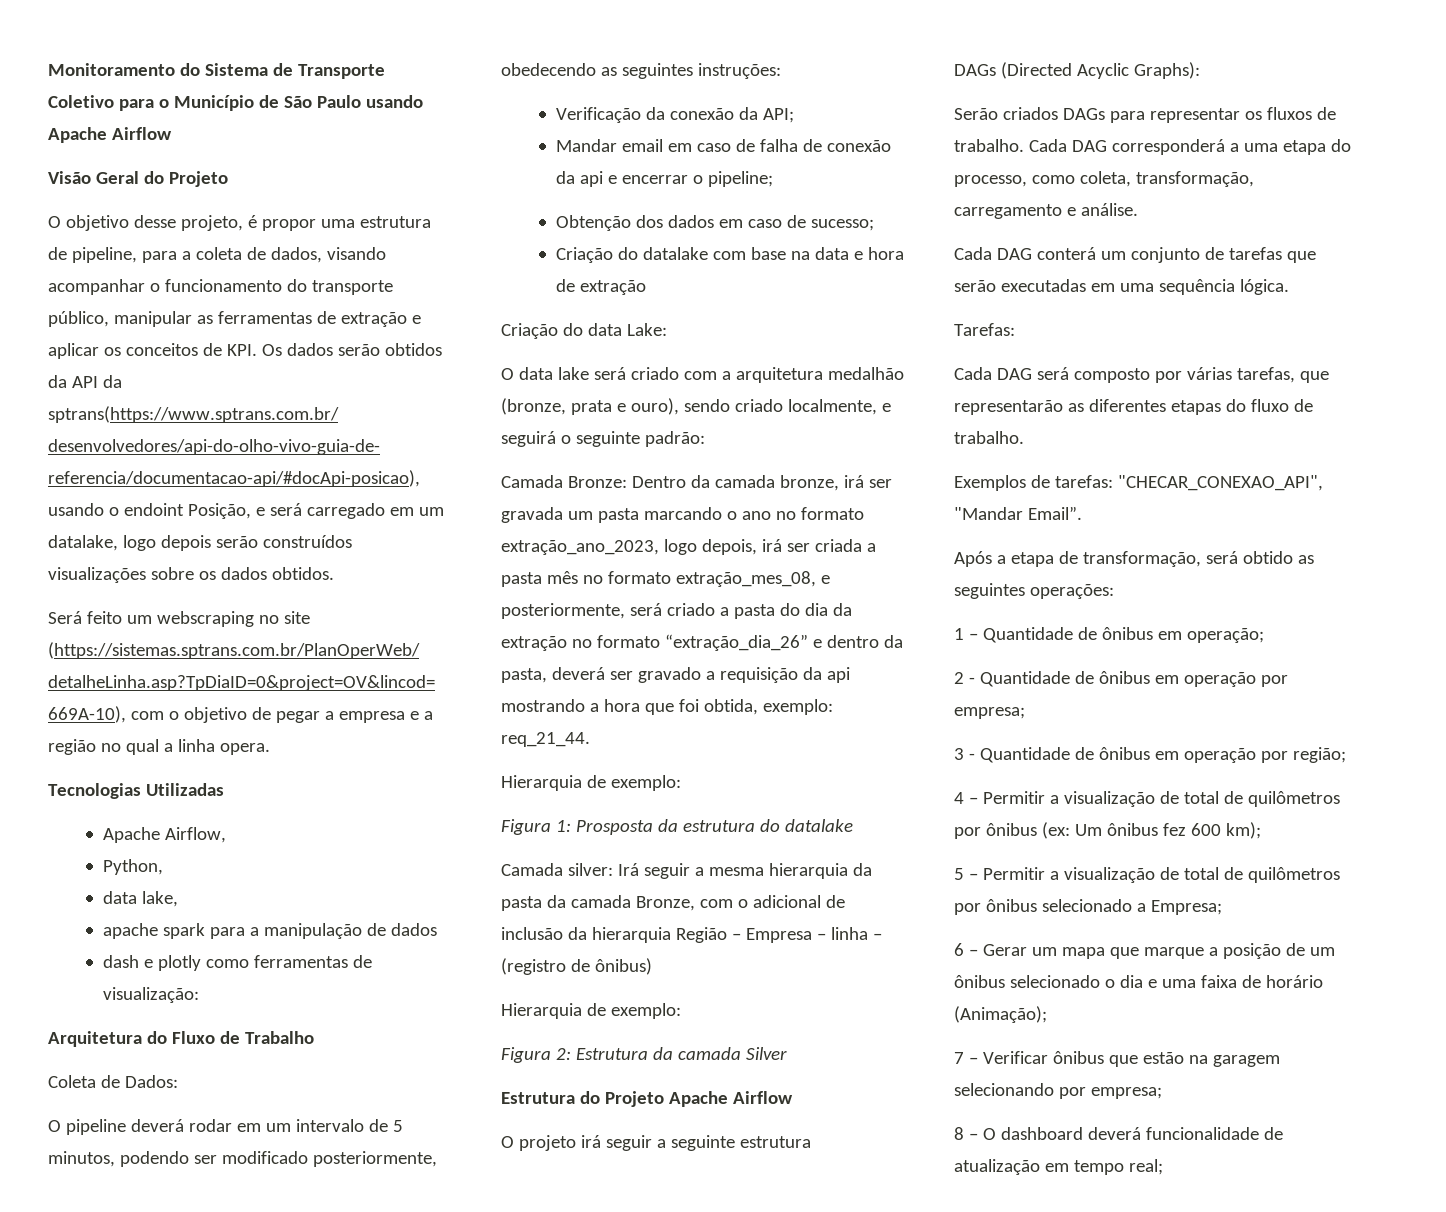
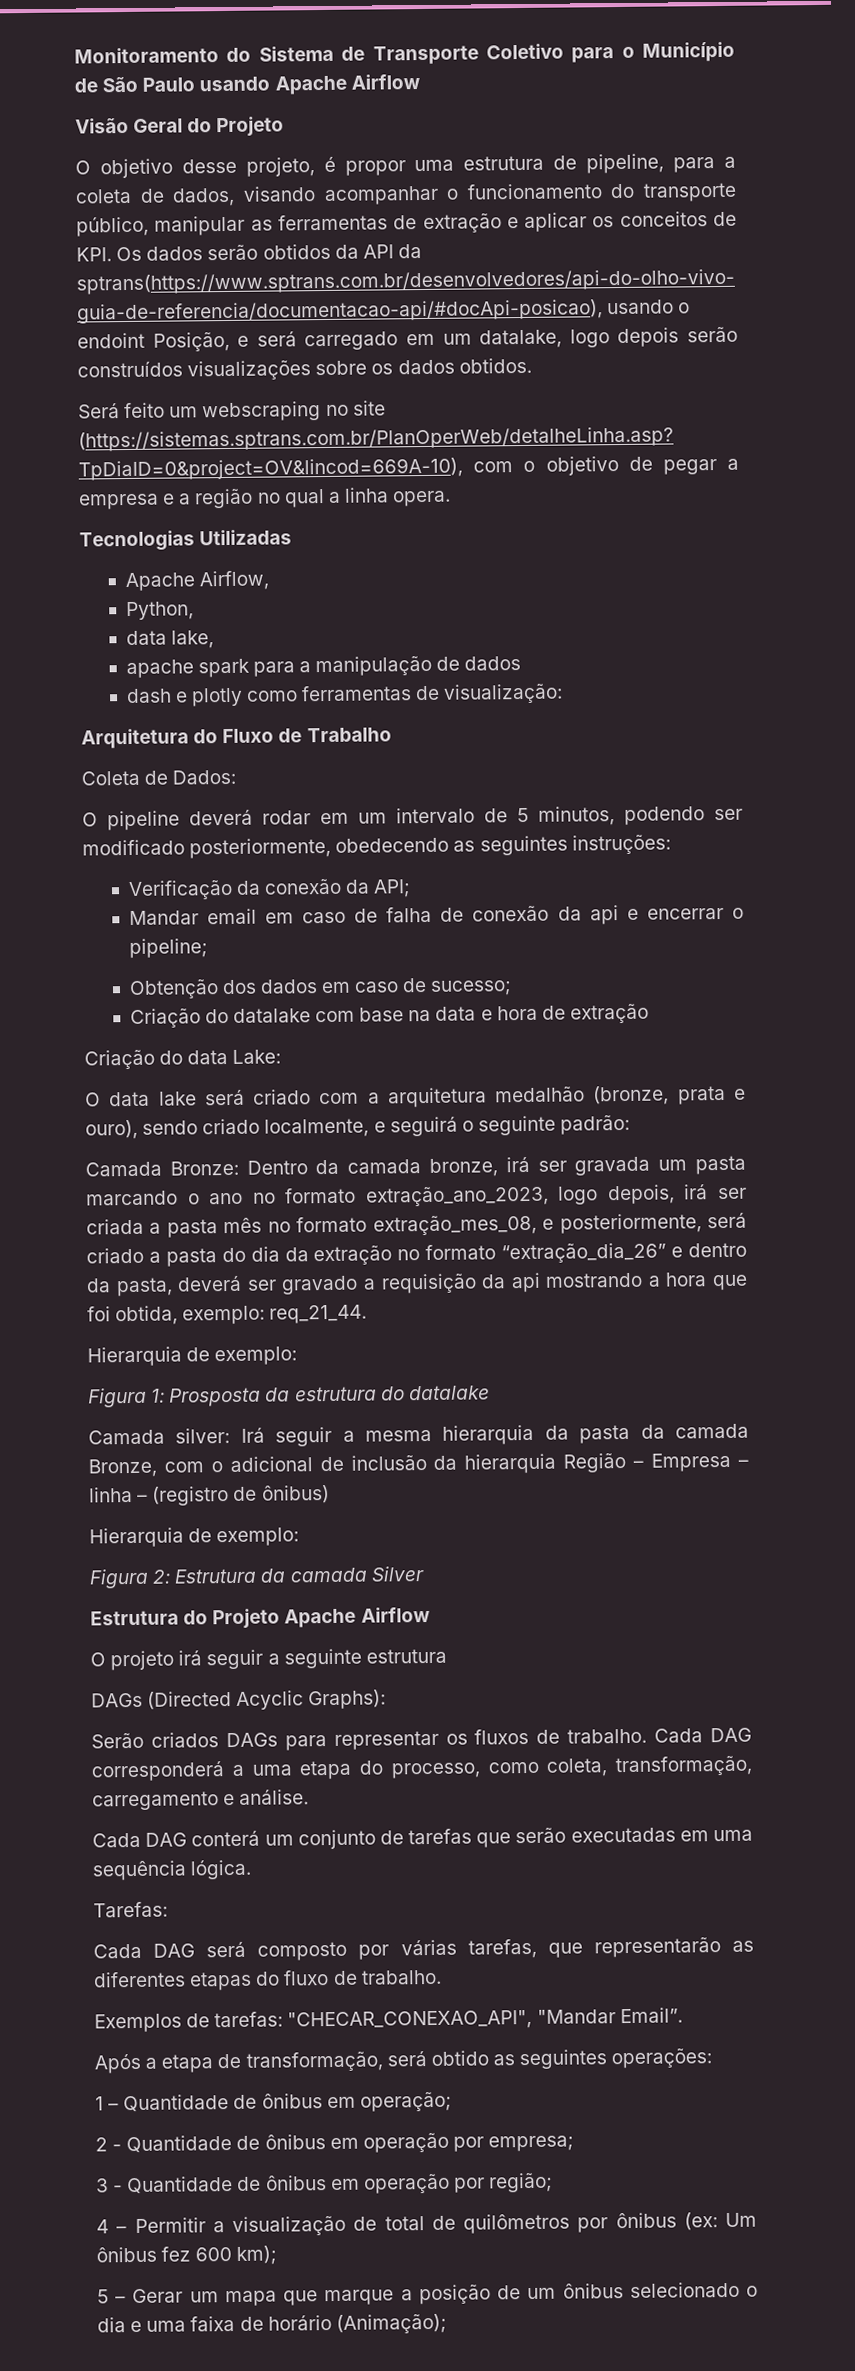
[982,867,1340,883] [954,899,1222,915] [954,943,978,956] Permitir a visualização de total de quilômetros por ônibus selecionado a Empresa; // 6 – -> (127, 2300) none
[954,1051,1280,1067] [954,1083,1162,1099] [954,1127,1283,1140] [954,1159,1163,1175] // 7 – Verificar ônibus que estão na garagem selecionando por empresa; // 8 – O dashboard deverá funcionalidade de atualização em tempo real; -> (447, 2323) none

